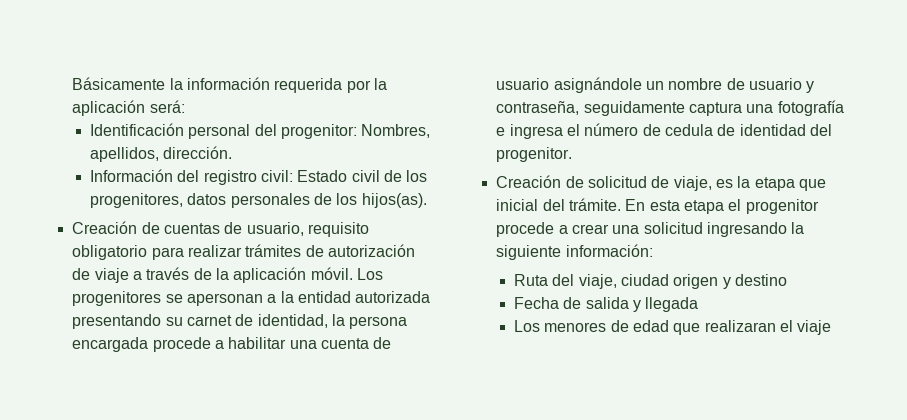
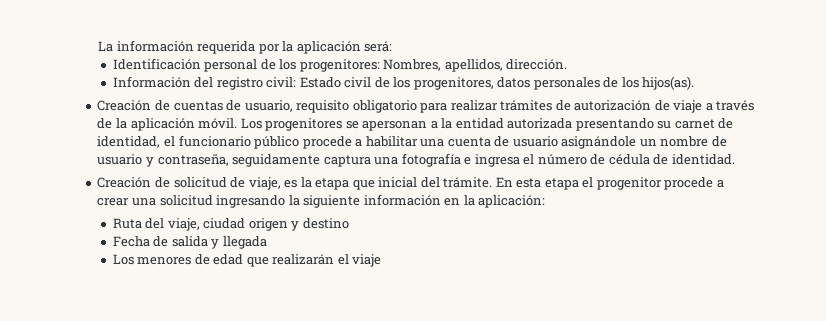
[72,77,183,90] Básicamente la -> [98,41,114,52] La
[254,124,357,139] del progenitor: -> [260,59,380,72] de los progenitores:
[331,314,408,329] [72,337,149,352] la persona encargada -> [163,135,300,149] el funcionario público
[664,124,832,136] [496,147,573,162] cedula de identidad del progenitor. -> [608,154,735,165] cédula de identidad.
[565,244,653,257] información: -> [363,194,546,208] información en la aplicación:
[704,320,776,332] realizaran -> [272,254,335,265] realizarán

